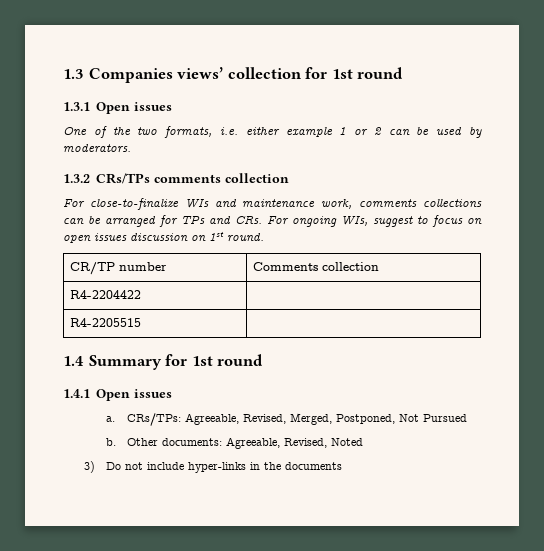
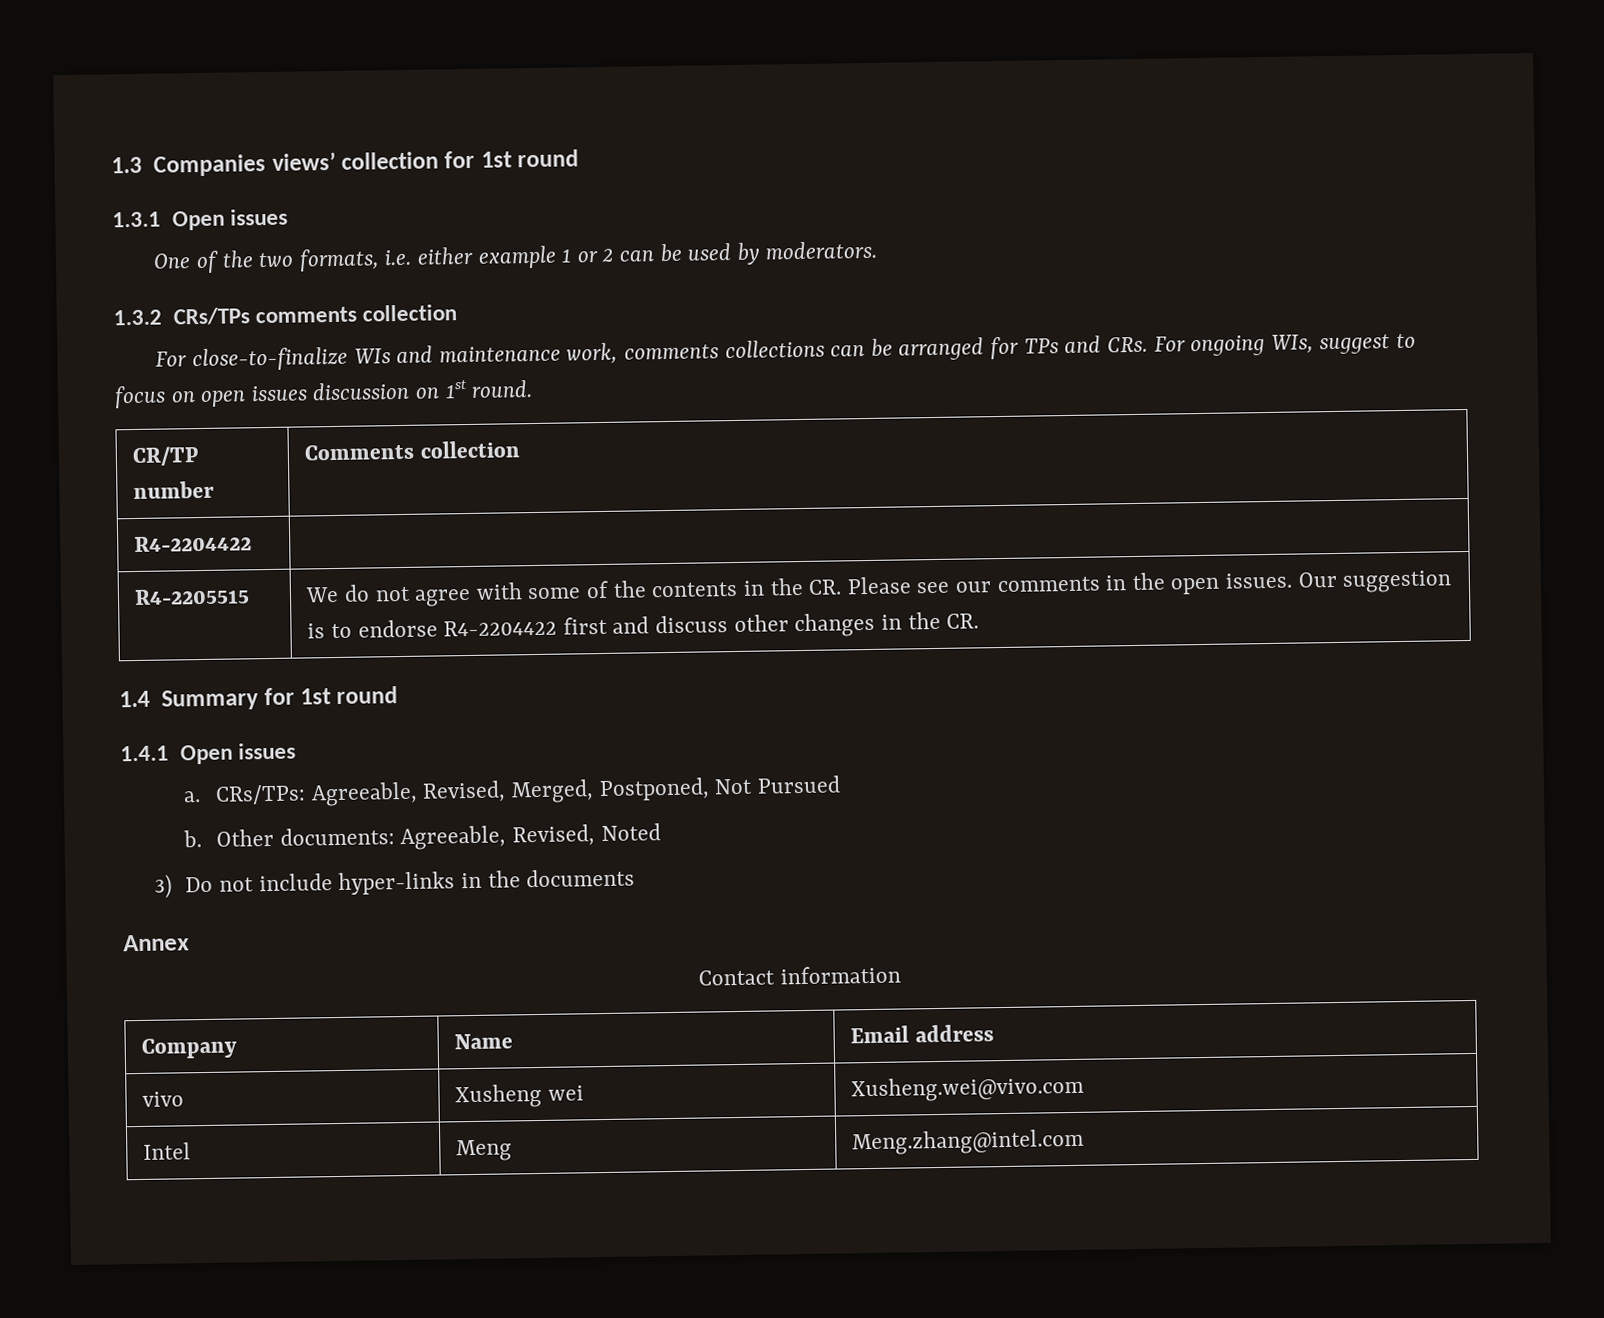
(142, 322) none -> [305,570,1453,607] [307,611,980,639] We do not agree with some of the contents in the CR. Please see our comments in the open issues. Our suggestion is to endorse R4-2204422 first and discuss other changes in the CR.
(342, 466) none -> [123,934,190,952] [698,965,901,986] [141,1037,238,1059] [454,1033,514,1050] [850,1024,994,1044] [142,1091,185,1107] [455,1083,584,1109] [851,1075,1085,1103] [143,1142,192,1160] [456,1139,513,1162] [852,1128,1085,1156] // Annex // Contact information // Company | Name | Email address // vivo | Xusheng wei | Xusheng.wei@vivo.com // Intel | Meng | Meng.zhang@intel.com

